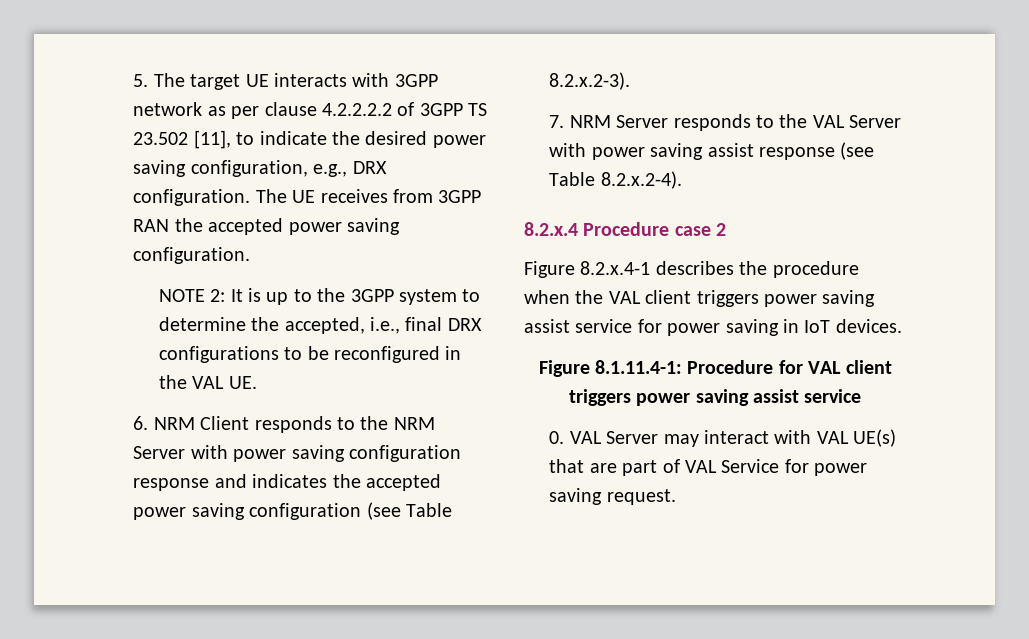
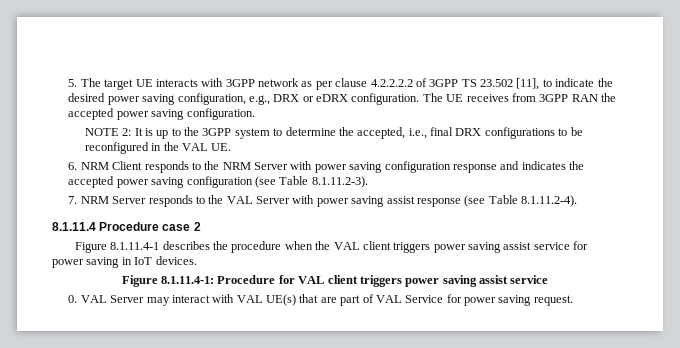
(387, 167) none -> [302,94,349,102] or eDRX
[549,72,631,90] 8.2.x.2-3). -> [311,176,368,188] 8.1.11.2-3).
[600,171,682,189] [524,222,578,236] 8.2.x.2-4). // 8.2.x.4 -> [521,195,578,207] [52,222,96,231] 8.1.11.2-4). // 8.1.11.4
[580,261,651,275] 8.2.x.4-1 -> [110,242,160,250] 8.1.11.4-1

